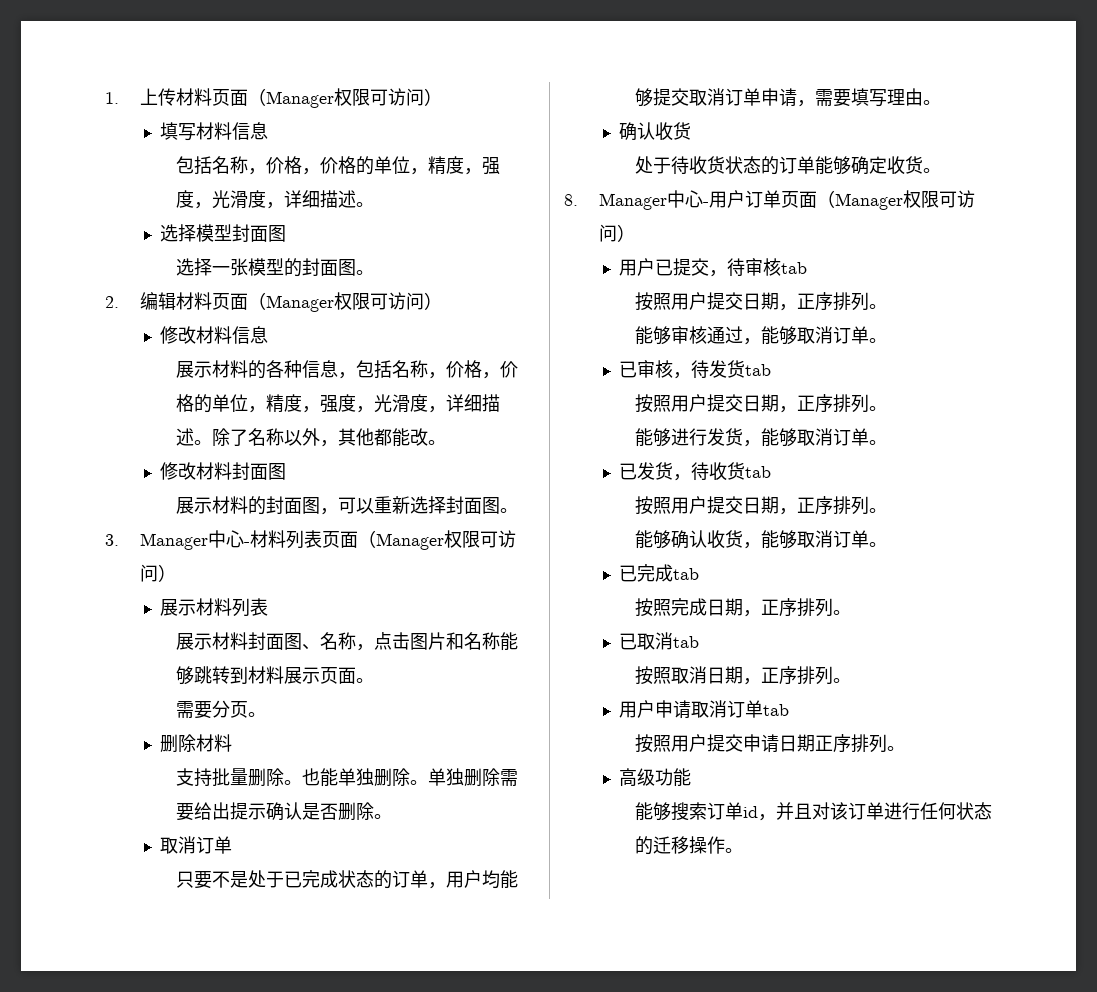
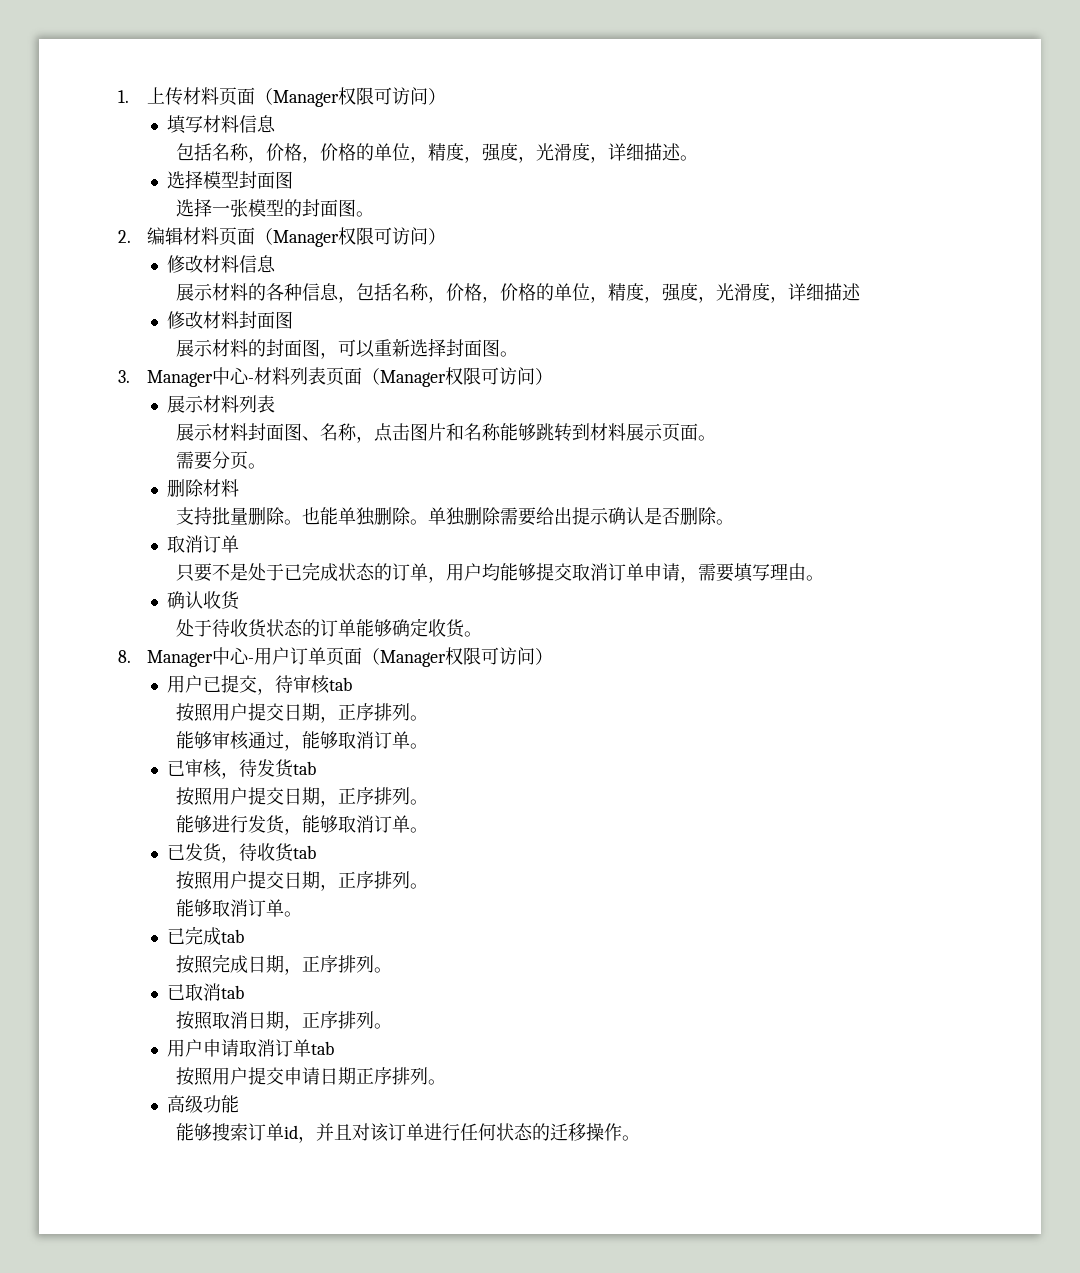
[193,428,446,447] 。除了名称以外，其他都能改。 -> (862, 292) none
[670,530,797,549] 确认收货，能够 -> (213, 908) none

